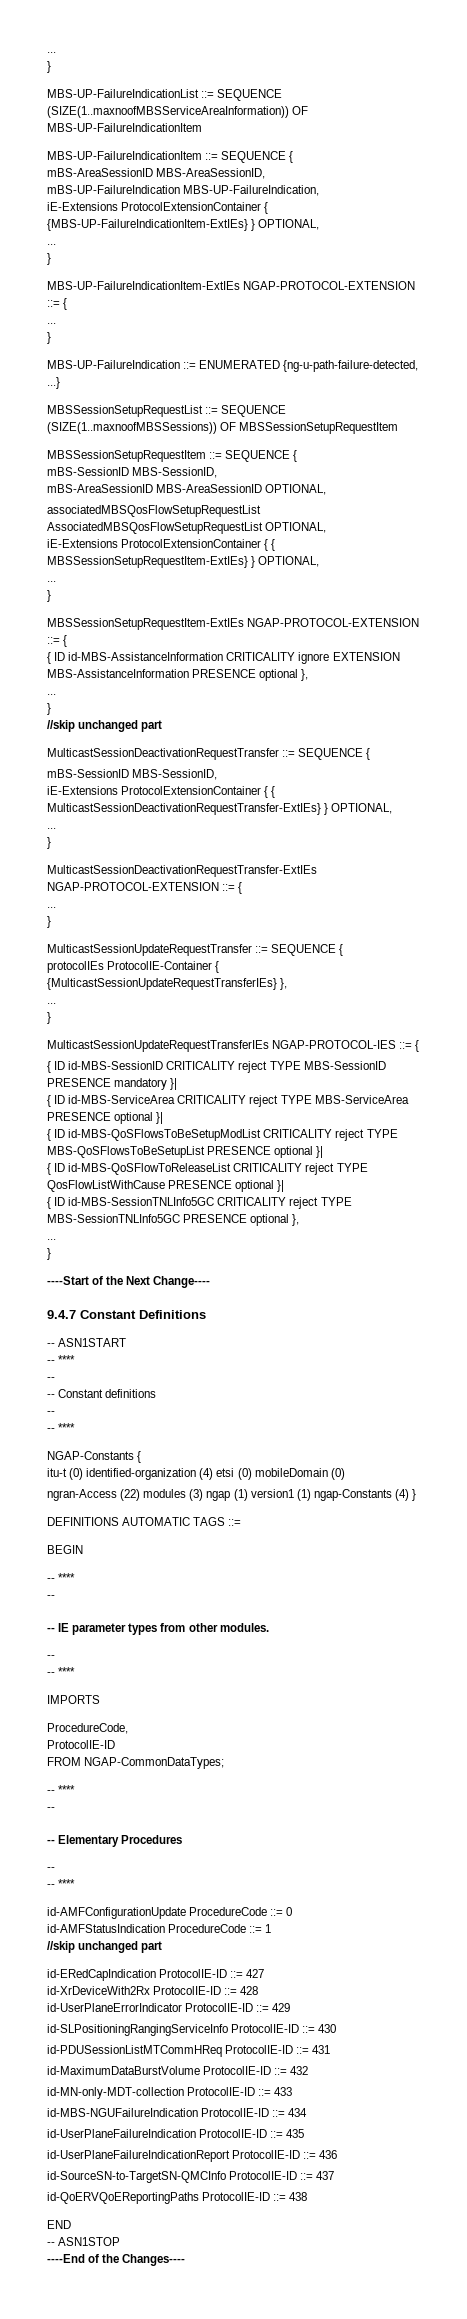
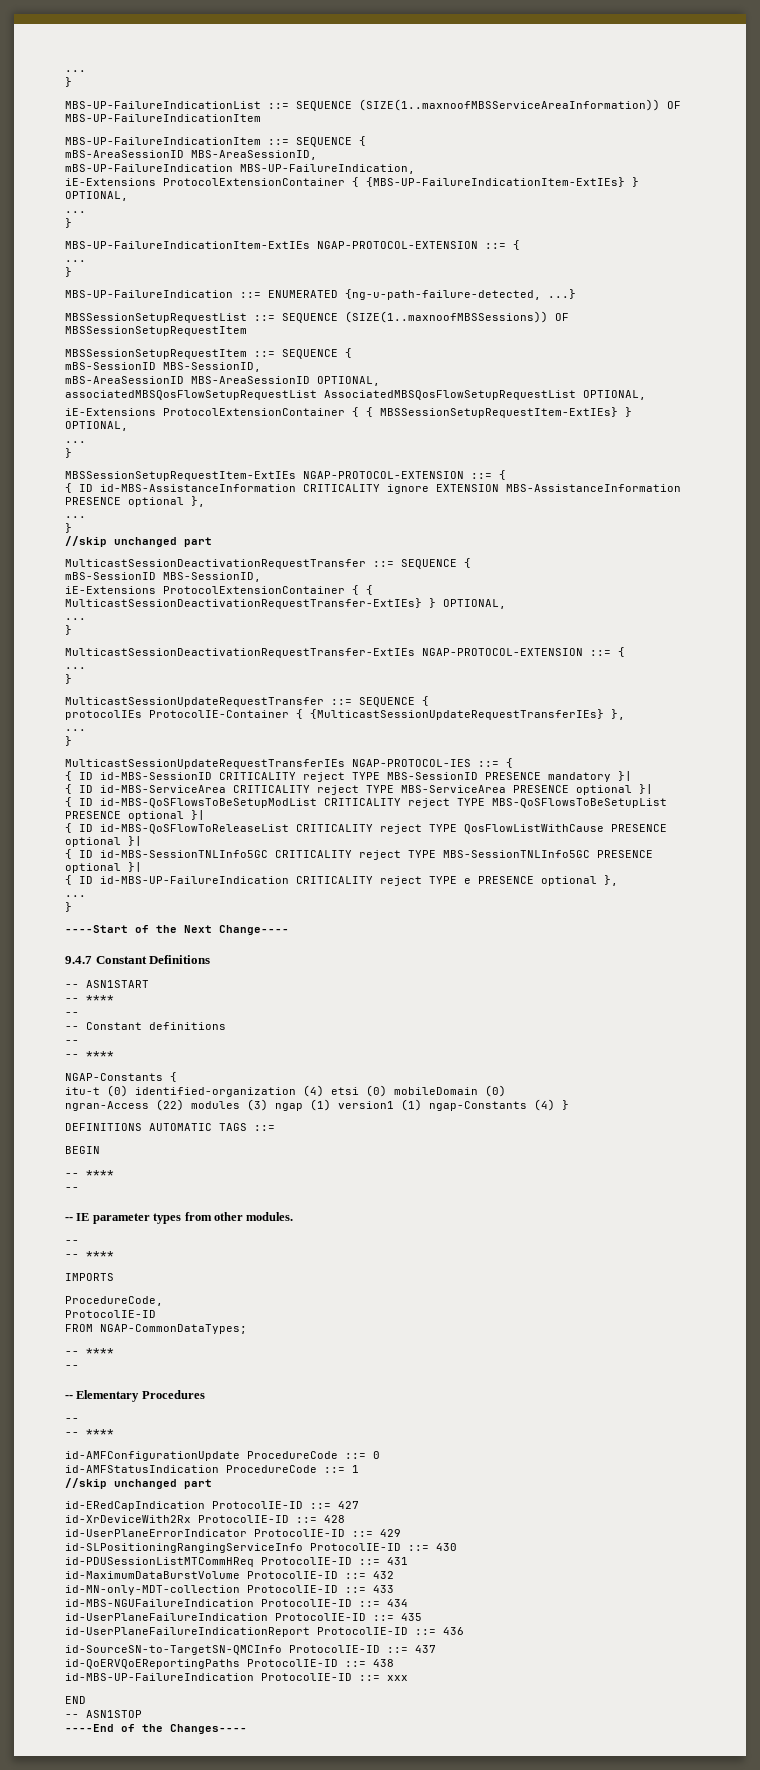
(290, 1220) none -> [128,862,142,872] [65,875,597,886] }| // { ID id-MBS-UP-FailureIndication CRITICALITY reject TYPE e PRESENCE optional
(308, 2196) none -> [65,1673,408,1681] // id-MBS-UP-FailureIndication ProtocolIE-ID ::= xxx

